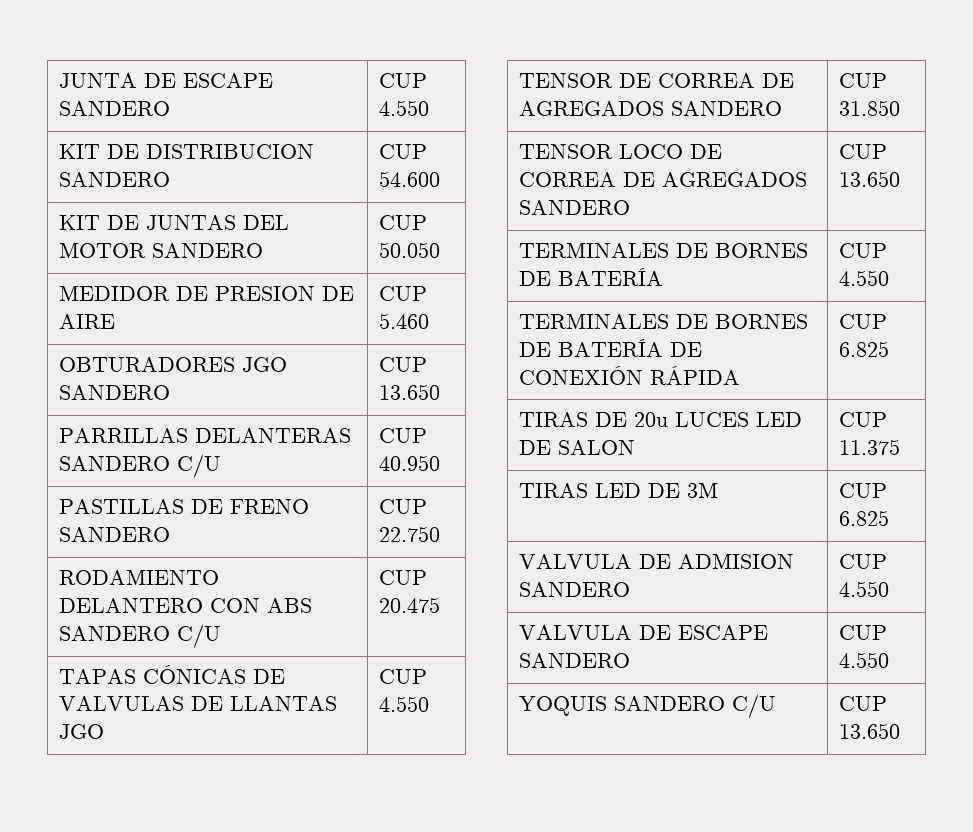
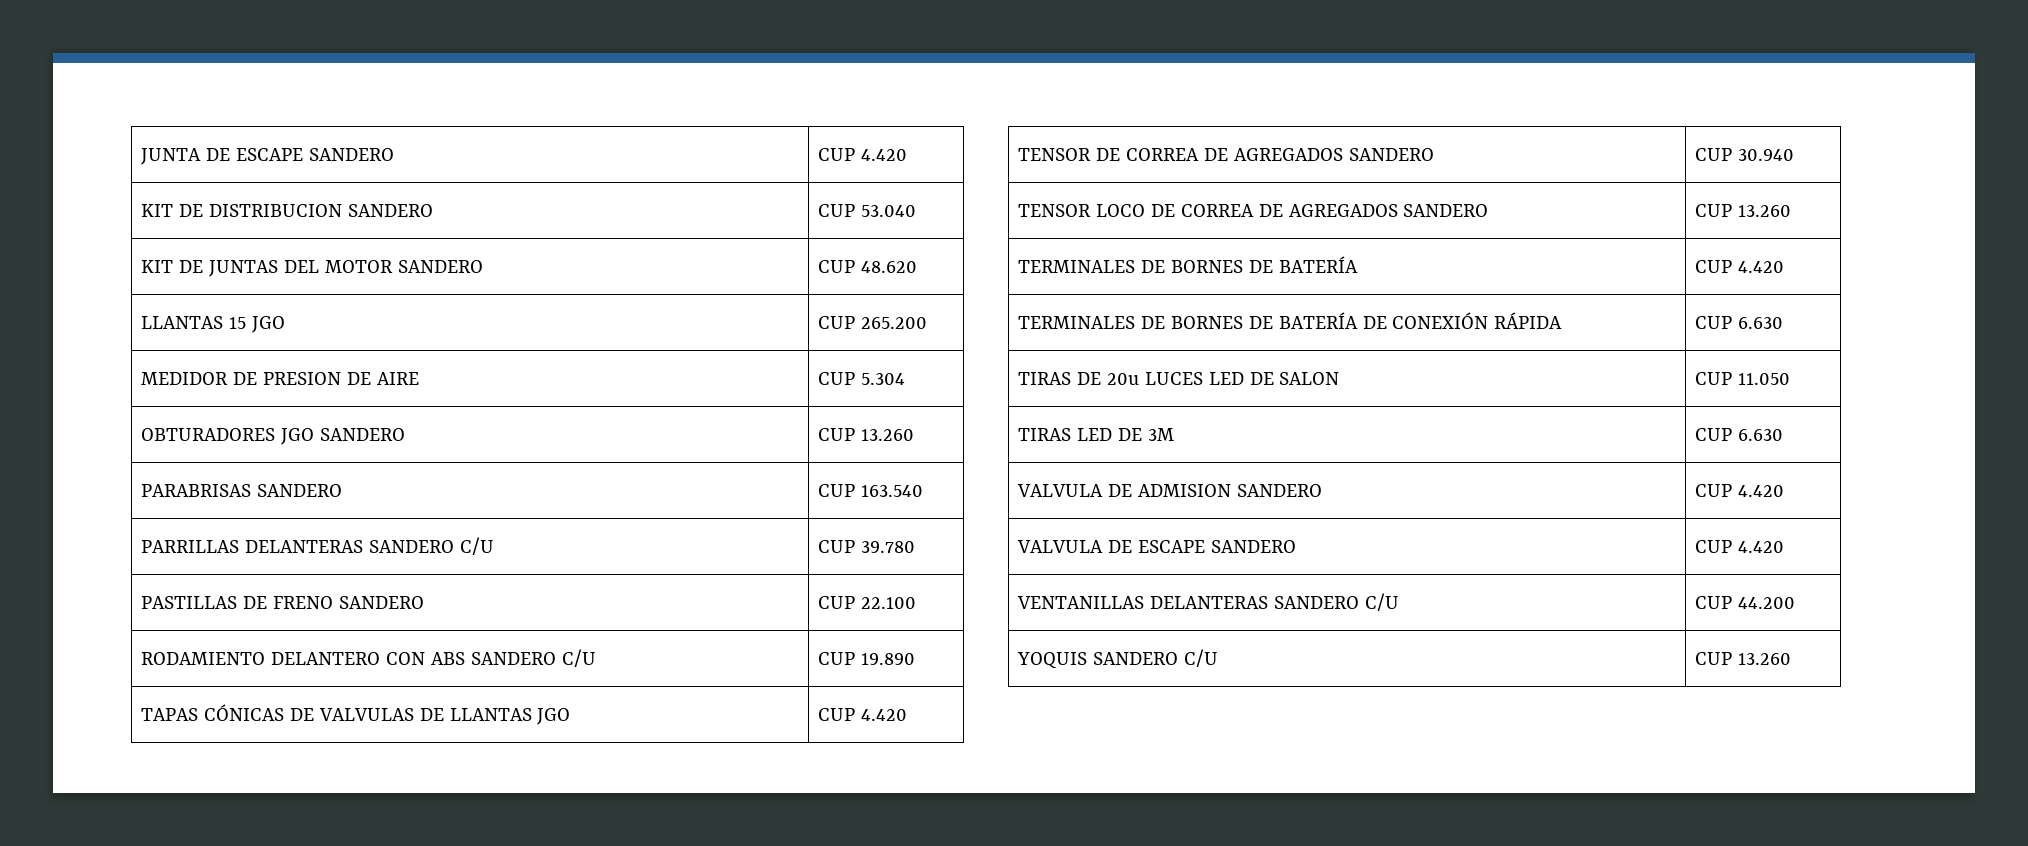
[378,100,429,116] 4.550 -> [860,149,907,161] 4.420
[378,171,440,187] 54.600 -> [860,205,916,217] 53.040
[378,242,440,258] 50.050 -> [860,261,917,273] [140,316,285,333] [817,316,927,329] 48.620 // LLANTAS 15 JGO | CUP 265.200
[378,313,429,329] 5.460 -> [860,373,905,385] 5.304
[378,384,440,400] 13.650 -> [860,429,914,441] [140,484,342,497] [817,484,923,497] 13.260 // PARABRISAS SANDERO | CUP 163.540
[378,455,440,471] 40.950 -> [860,541,915,553] 39.780
[378,526,440,542] 22.750 -> [860,597,916,609] 22.100
[378,597,440,613] 20.475 -> [860,653,915,665] 19.890
[378,696,429,712] 4.550 -> [860,709,907,721] 4.420
[838,100,900,116] 31.850 -> [1737,149,1794,161] 30.940
[838,171,900,187] 13.650 -> [1737,205,1791,217] 13.260
[838,270,889,286] 4.550 -> [1737,261,1784,273] 4.420
[838,341,889,357] 6.825 -> [1737,317,1783,329] 6.630
[838,439,900,455] 11.375 -> [1737,373,1790,385] 11.050
[838,510,889,526] 6.825 -> [1737,429,1783,441] 6.630
[838,581,889,597] 4.550 -> [1737,485,1784,497] 4.420
[838,652,889,668] 4.550 -> [1737,541,1784,553] [1016,593,1399,611] [1694,596,1795,609] 4.420 // VENTANILLAS DELANTERAS SANDERO C/U | CUP 44.200
[838,723,900,739] 13.650 -> [1737,653,1791,665] 13.260

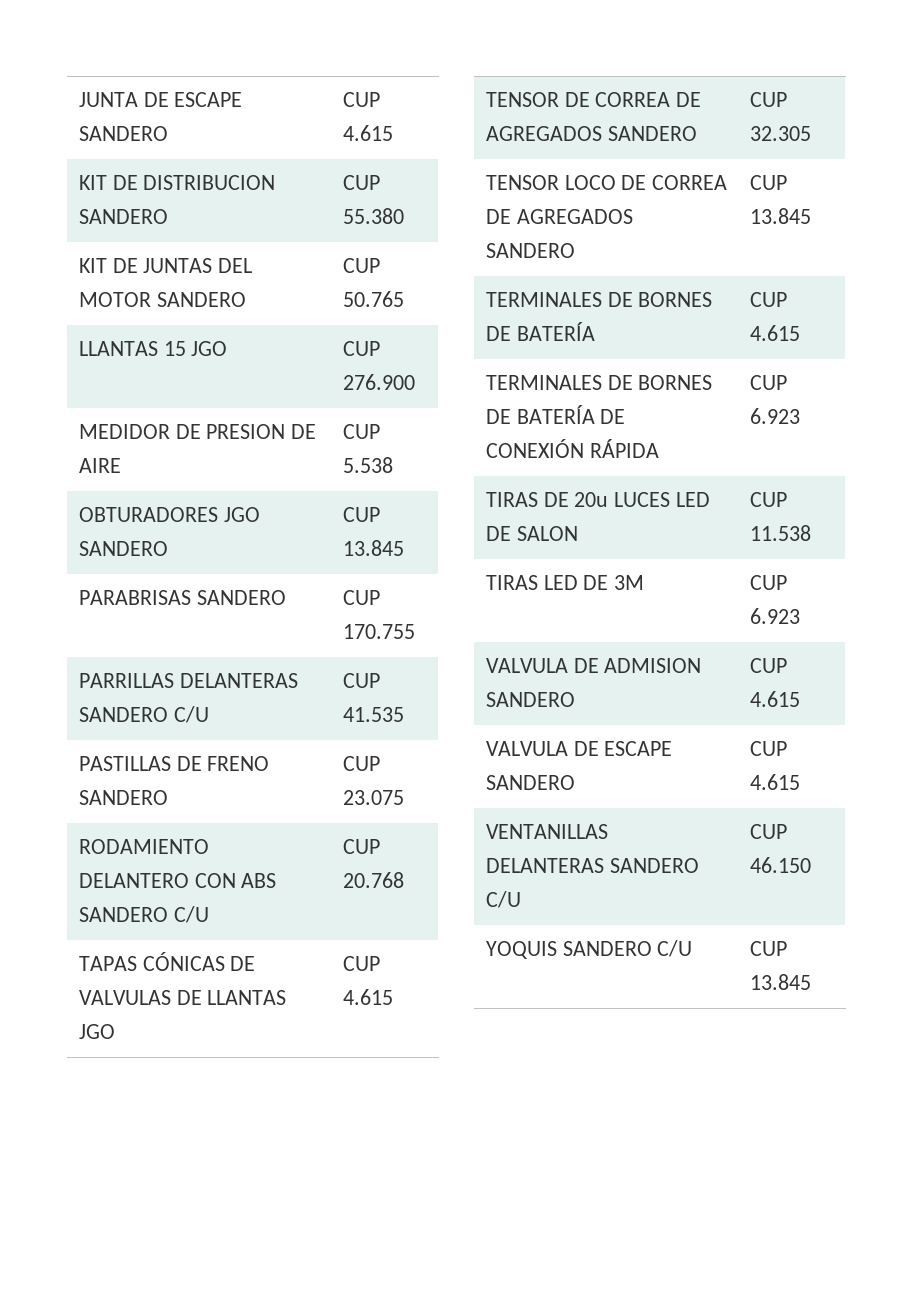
[860,149,907,161] 4.420 -> [342,125,393,141] 4.615
[860,205,916,217] 53.040 -> [342,208,404,224] 55.380
[860,261,917,273] 48.620 -> [342,291,404,307] 50.765
[860,317,927,329] 265.200 -> [342,374,415,390] 276.900
[860,373,905,385] 5.304 -> [342,457,393,473] 5.538
[860,429,914,441] 13.260 -> [342,540,404,556] 13.845
[860,485,923,497] 163.540 -> [342,624,415,639] 170.755
[860,541,915,553] 39.780 -> [342,707,404,722] 41.535
[860,597,916,609] 22.100 -> [342,790,404,805] 23.075
[860,653,915,665] 19.890 -> [342,872,404,888] 20.768
[860,709,907,721] 4.420 -> [342,989,393,1005] 4.615
[1737,149,1794,161] 30.940 -> [749,126,811,141] 32.305
[1737,205,1791,217] 13.260 -> [749,208,811,224] 13.845
[1737,261,1784,273] 4.420 -> [749,325,800,341] 4.615
[1737,317,1783,329] 6.630 -> [749,408,800,424] 6.923
[1737,373,1790,385] 11.050 -> [749,525,811,541] 11.538
[1737,429,1783,441] 6.630 -> [749,608,800,624] 6.923
[1737,485,1784,497] 4.420 -> [749,691,800,707] 4.615
[1737,541,1784,553] 4.420 -> [749,774,800,790] 4.615
[1737,597,1795,609] 44.200 -> [749,857,811,873] 46.150
[1737,653,1791,665] 13.260 -> [749,974,811,990] 13.845

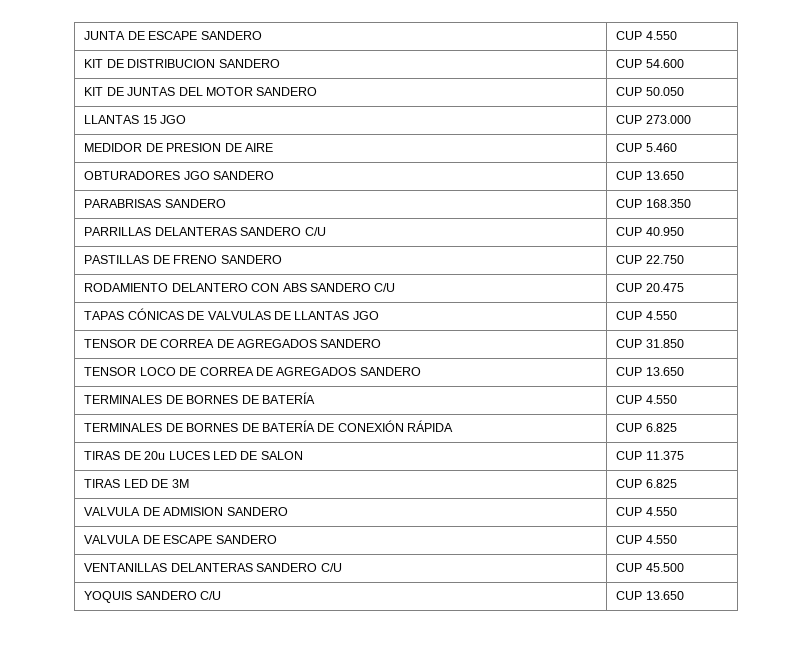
[342,125,393,141] 4.615 -> [645,31,677,40] 4.550
[342,208,404,224] 55.380 -> [645,59,684,68] 54.600
[342,291,404,307] 50.765 -> [645,87,684,96] 50.050
[342,374,415,390] 276.900 -> [645,115,691,124] 273.000
[342,457,393,473] 5.538 -> [645,143,677,152] 5.460
[342,540,404,556] 13.845 -> [645,171,684,180] 13.650
[342,624,415,639] 170.755 -> [645,199,691,208] 168.350
[342,707,404,722] 41.535 -> [645,227,684,236] 40.950
[342,790,404,805] 23.075 -> [645,255,684,264] 22.750
[342,872,404,888] 20.768 -> [645,283,684,292] 20.475
[342,989,393,1005] 4.615 -> [645,311,677,320] 4.550
[749,126,811,141] 32.305 -> [645,339,684,348] 31.850
[749,208,811,224] 13.845 -> [645,367,684,376] 13.650
[749,325,800,341] 4.615 -> [645,395,677,404] 4.550
[749,408,800,424] 6.923 -> [645,423,677,432] 6.825
[749,525,811,541] 11.538 -> [645,451,684,460] 11.375
[749,608,800,624] 6.923 -> [645,479,677,488] 6.825
[749,691,800,707] 4.615 -> [645,507,677,516] 4.550
[749,774,800,790] 4.615 -> [645,535,677,544] 4.550
[749,857,811,873] 46.150 -> [645,563,684,572] 45.500
[749,974,811,990] 13.845 -> [645,591,684,600] 13.650

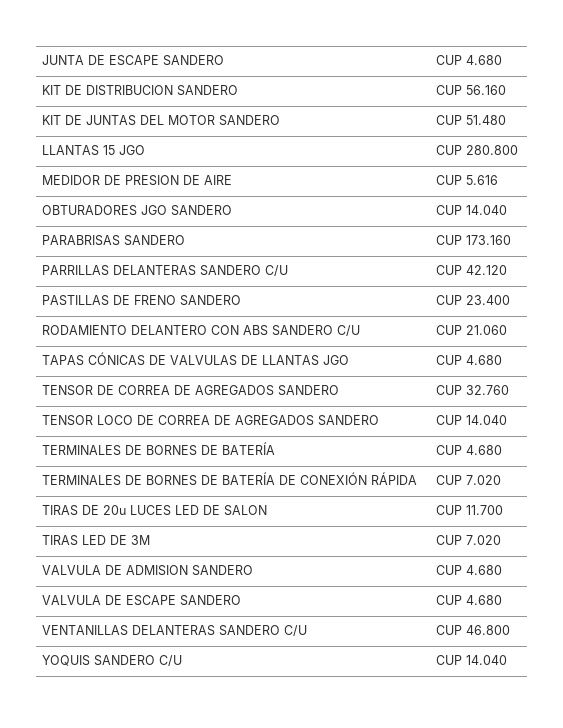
[645,31,677,40] 4.550 -> [465,55,502,65] 4.680
[645,59,684,68] 54.600 -> [465,85,506,95] 56.160
[645,87,684,96] 50.050 -> [465,115,506,125] 51.480
[645,115,691,124] 273.000 -> [465,145,518,155] 280.800
[645,143,677,152] 5.460 -> [465,175,498,185] 5.616
[645,171,684,180] 13.650 -> [465,205,507,215] 14.040
[645,199,691,208] 168.350 -> [465,235,511,245] 173.160
[645,227,684,236] 40.950 -> [465,265,507,275] 42.120
[645,255,684,264] 22.750 -> [465,295,510,305] 23.400
[645,283,684,292] 20.475 -> [465,325,507,335] 21.060
[645,311,677,320] 4.550 -> [465,355,502,365] 4.680
[645,339,684,348] 31.850 -> [465,385,509,395] 32.760
[645,367,684,376] 13.650 -> [465,415,507,425] 14.040
[645,395,677,404] 4.550 -> [465,445,502,455] 4.680
[645,423,677,432] 6.825 -> [465,475,501,485] 7.020
[645,451,684,460] 11.375 -> [465,505,503,515] 11.700
[645,479,677,488] 6.825 -> [465,535,501,545] 7.020
[645,507,677,516] 4.550 -> [465,565,502,575] 4.680
[645,535,677,544] 4.550 -> [465,595,502,605] 4.680
[645,563,684,572] 45.500 -> [465,625,510,635] 46.800
[645,591,684,600] 13.650 -> [465,655,507,665] 14.040

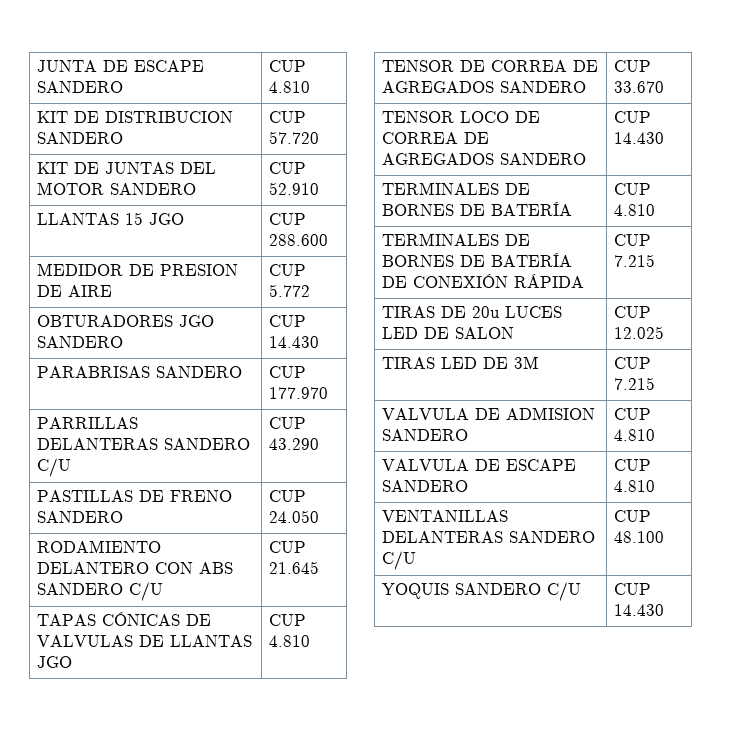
[465,55,502,65] 4.680 -> [269,81,311,93] 4.810
[465,85,506,95] 56.160 -> [269,131,320,144] 57.720
[465,115,506,125] 51.480 -> [269,182,320,195] 52.910
[465,145,518,155] 280.800 -> [269,234,329,246] 288.600
[465,175,498,185] 5.616 -> [269,284,311,297] 5.772
[465,205,507,215] 14.040 -> [269,336,320,348] 14.430
[465,235,511,245] 173.160 -> [269,387,329,399] 177.970
[465,265,507,275] 42.120 -> [269,438,320,450] 43.290
[465,295,510,305] 23.400 -> [269,510,320,523] 24.050
[465,325,507,335] 21.060 -> [269,561,320,574] 21.645
[465,355,502,365] 4.680 -> [269,635,311,647] 4.810
[465,385,509,395] 32.760 -> [614,81,665,93] 33.670
[465,415,507,425] 14.040 -> [614,132,665,144] 14.430
[465,445,502,455] 4.680 -> [614,204,656,216] 4.810
[465,475,501,485] 7.020 -> [614,254,656,267] 7.215
[465,505,503,515] 11.700 -> [614,326,665,339] 12.025
[465,535,501,545] 7.020 -> [614,377,656,390] 7.215
[465,565,502,575] 4.680 -> [614,429,656,441] 4.810
[465,595,502,605] 4.680 -> [614,480,656,492] 4.810
[465,625,510,635] 46.800 -> [614,531,665,543] 48.100
[465,655,507,665] 14.040 -> [614,604,665,616] 14.430

